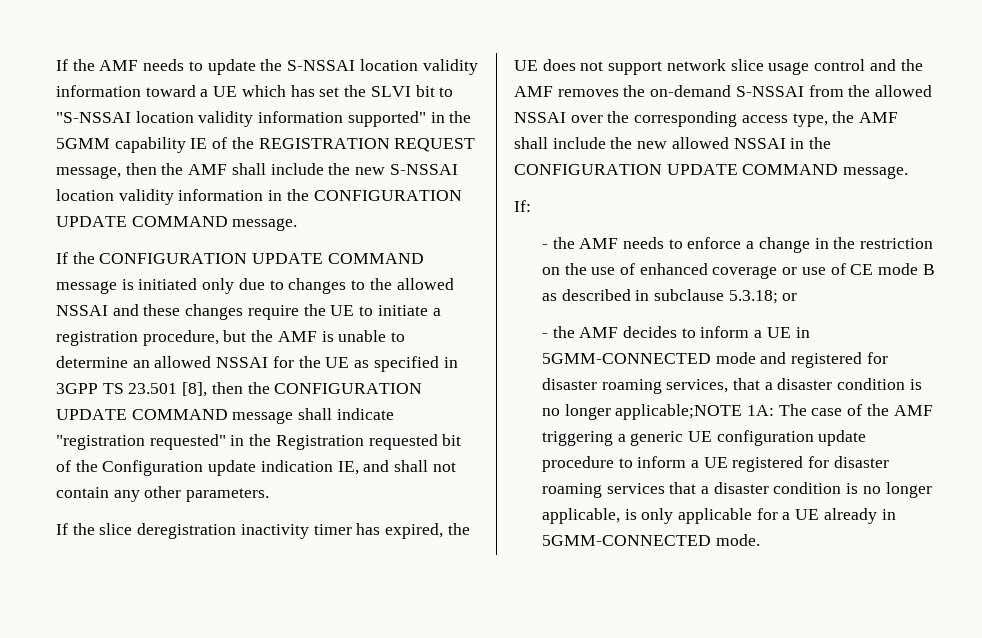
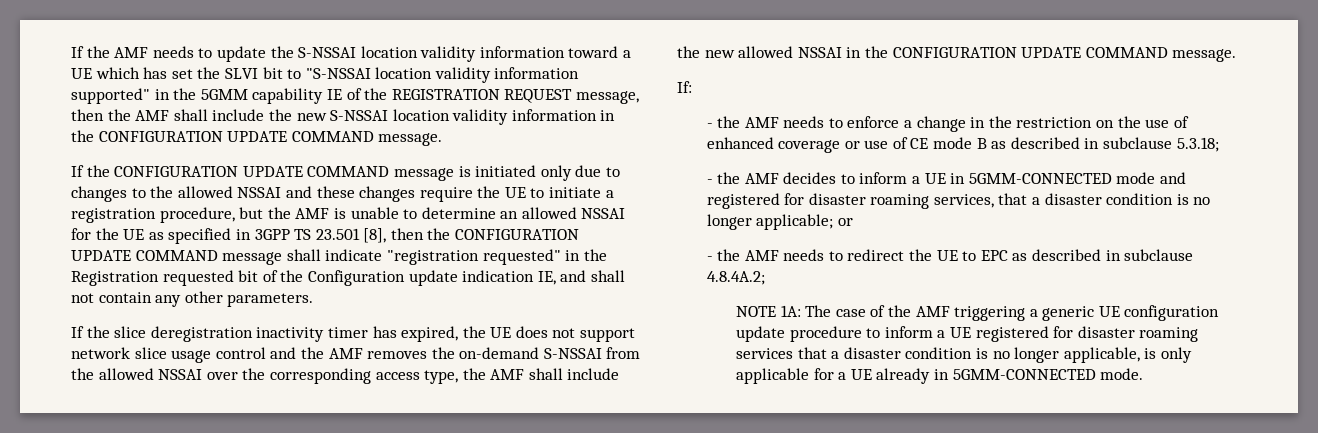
[782,293,798,301] or -> (1219, 144) none
[615,404,743,420] applicable;NOTE -> [756,214,853,230] [706,249,1194,261] [706,271,765,285] [735,306,776,317] applicable; or // - the AMF needs to redirect the UE to EPC as described in subclause 4.8.4A.2; // NOTE

